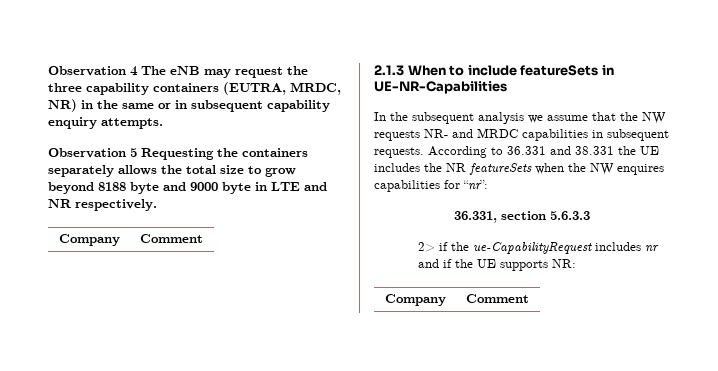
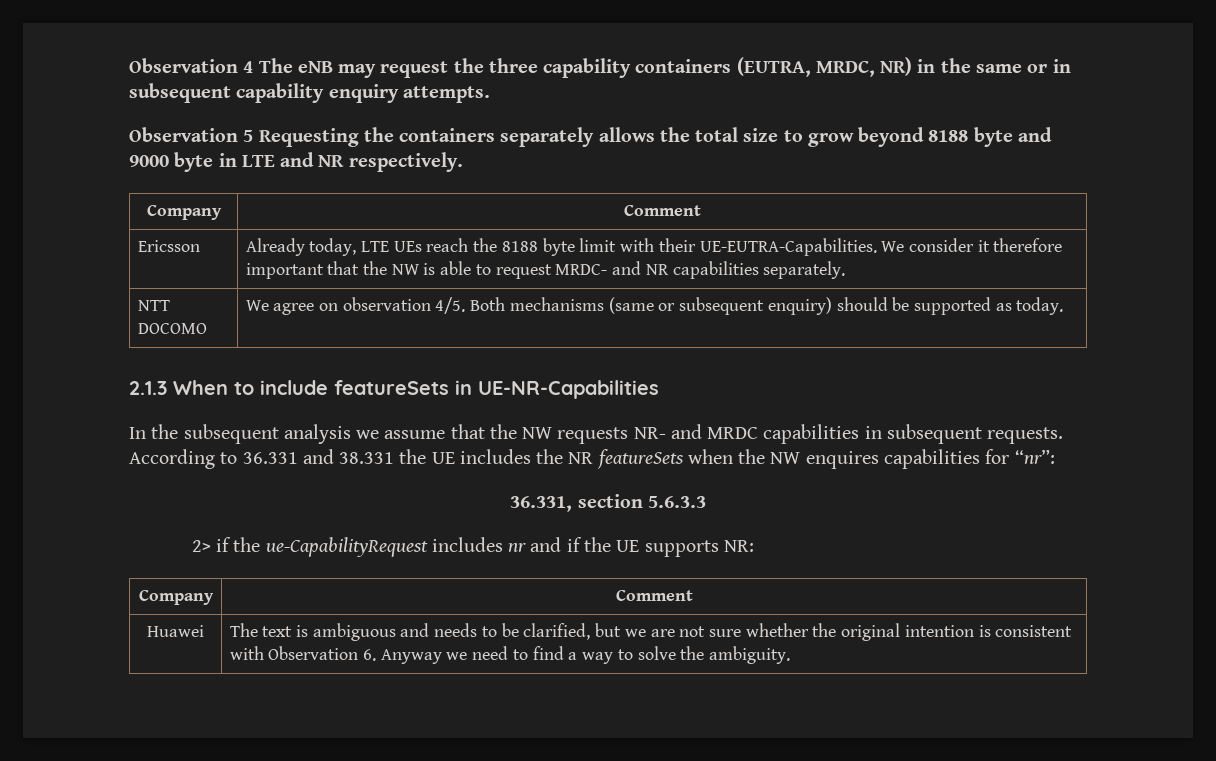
(203, 238) none -> [137,240,200,252] [245,238,1063,256] [245,261,846,279] [137,300,170,311] [137,323,207,334] [245,297,1064,315] // Ericsson | Already today, LTE UEs reach the 8188 byte limit with their UE-EUTRA-Capabilities. We consider it therefore important that the NW is able to request MRDC- and NR capabilities separately. // NTT DOCOMO | We agree on observation 4/5. Both mechanisms (same or subsequent enquiry) should be supported as today.
(529, 298) none -> [147,625,204,637] [229,623,1073,641] [229,646,790,664] // Huawei | The text is ambiguous and needs to be clarified, but we are not sure whether the original intention is consistent with Observation 6. Anyway we need to find a way to solve the ambiguity.

